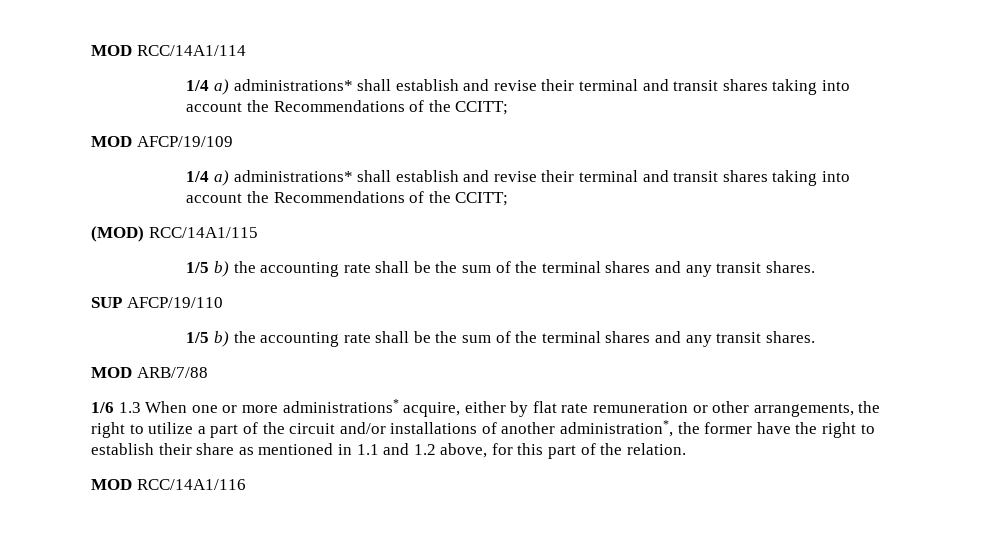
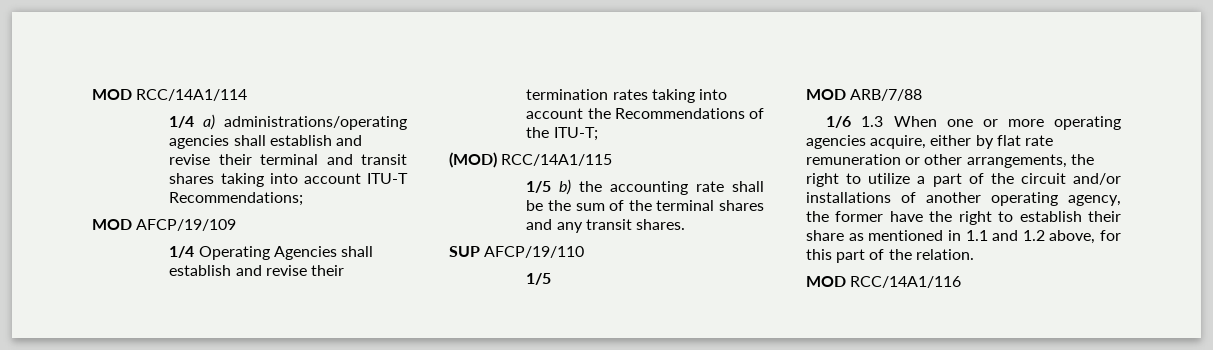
[233,79,353,91] administrations* -> [224,116,407,130] [169,135,230,149] administrations/operating agencies
[246,100,509,115] the Recommendations of the CCITT; -> [367,173,408,184] [169,192,304,206] ITU-T Recommendations;
[213,170,851,186] [186,191,509,206] a) administrations* shall establish and revise their terminal and transit shares taking into account the Recommendations of the CCITT; -> [198,246,373,260] [169,265,344,276] [526,89,727,103] [526,108,764,119] [526,127,598,141] Operating Agencies shall establish and revise their termination rates taking into account the Recommendations of the ITU-T;
[213,331,815,347] b) the accounting rate shall be the sum of the terminal shares and any transit shares. -> (552, 279) none
[282,399,399,413] administrations* -> [1054,116,1121,130] [806,135,866,149] operating agencies
[560,420,674,437] administration*, -> [991,192,1121,206] operating agency,

